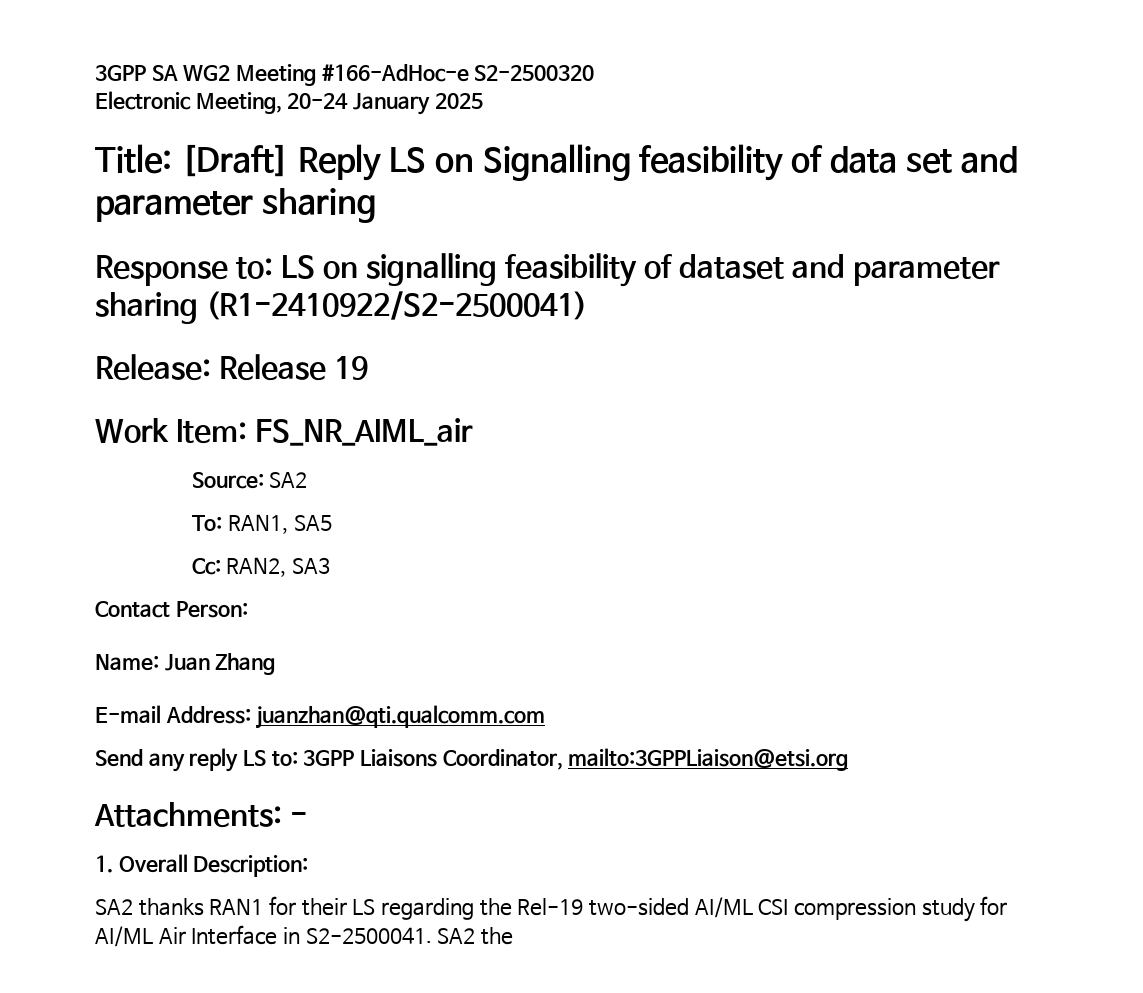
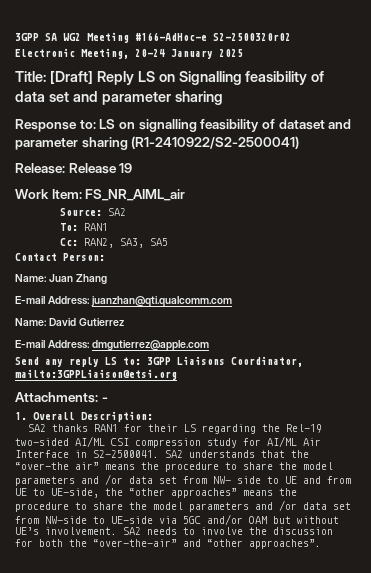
[474,65,595,81] S2-2500320 -> [213,33,291,41] S2-2500320r02
[228,514,332,534] RAN1, SA5 -> [84,223,109,231] RAN1
[291,557,330,574] SA3 -> [120,238,169,248] SA3, SA5
(546, 717) none -> [15,318,124,326] [15,340,209,351] // Name: David Gutierrez // E-mail Address: dmgutierrez@apple.com
[481,927,514,945] the -> [189,450,309,458] [15,462,333,472] [15,474,351,486] [15,488,297,498] [15,500,351,512] [15,514,339,525] [15,527,333,535] [15,539,321,549] understands that the “over-the air” means the procedure to share the model parameters and /or data set from NW- side to UE and from UE to UE-side, the “other approaches” means the procedure to share the model parameters and /or data set from NW-side to UE-side via 5GC and/or OAM but without UE’s involvement. SA2 needs to involve the discussion for both the “over-the-air” and “other approaches”.

